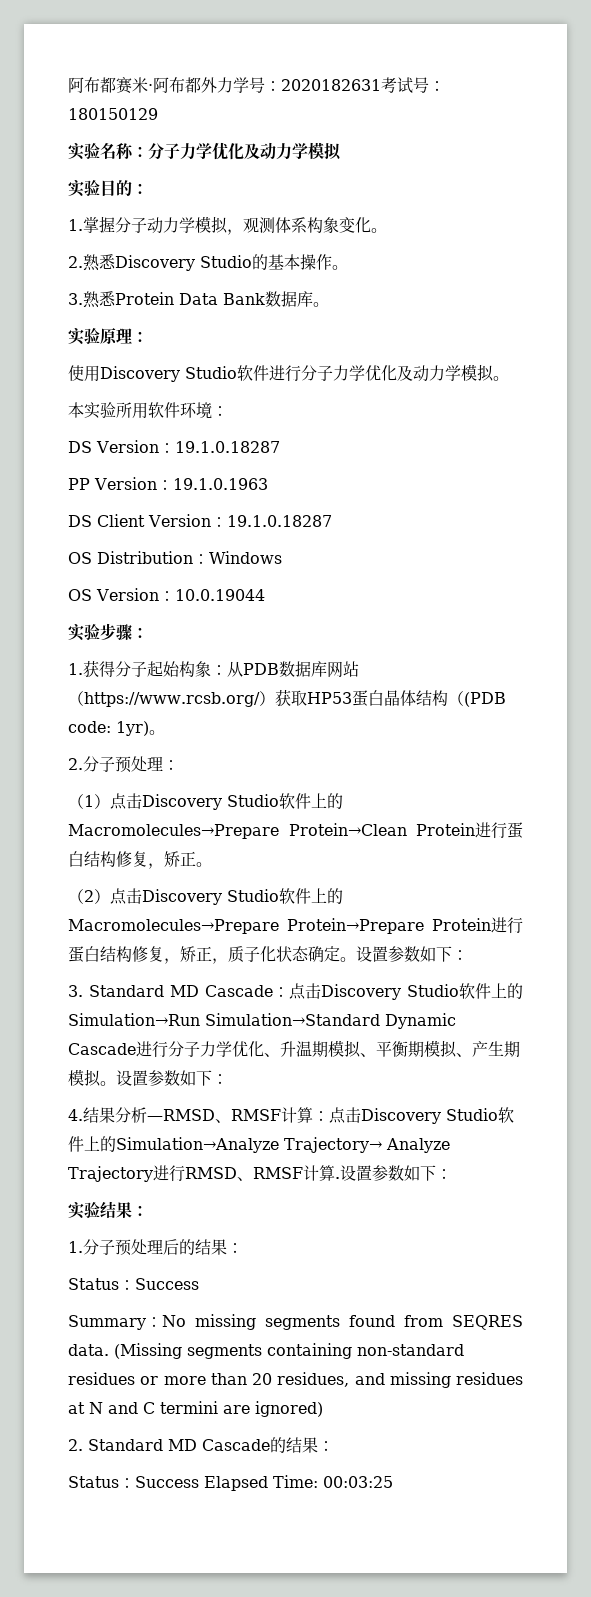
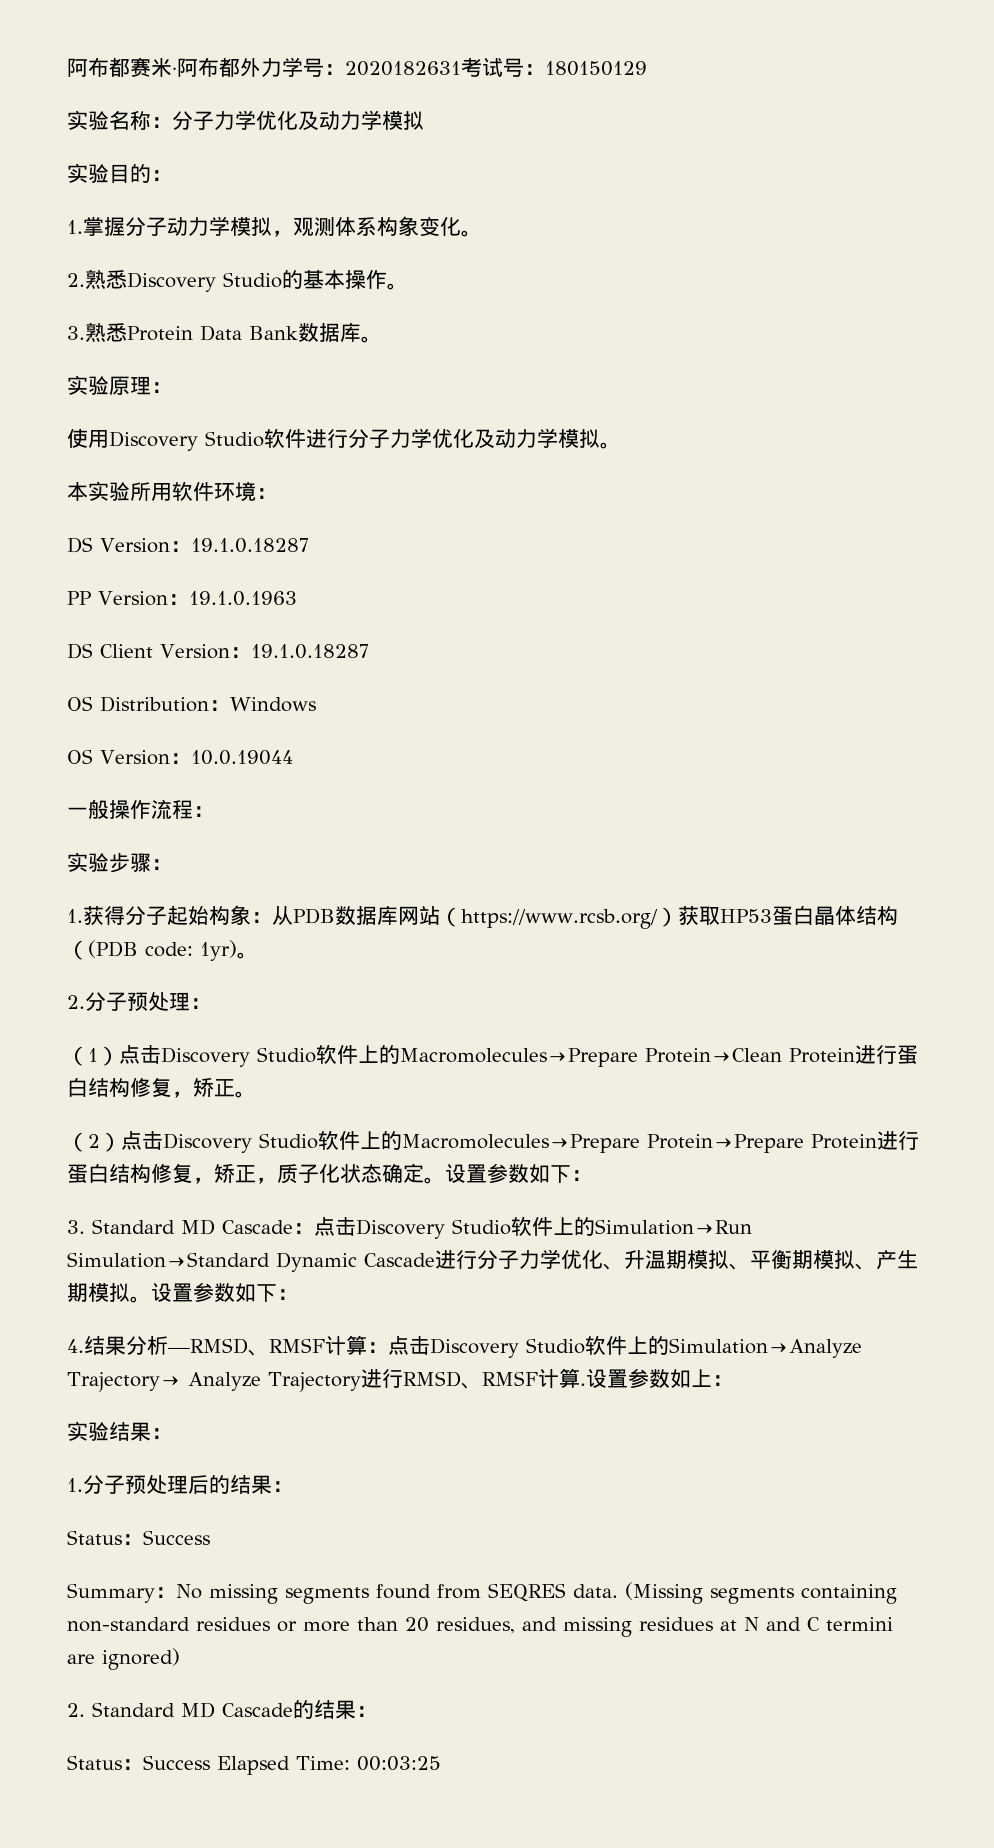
(265, 595) none -> [67,799,214,819] // 一般操作流程：
[420,1165,436,1181] 下 -> [690,1369,712,1387] 上

